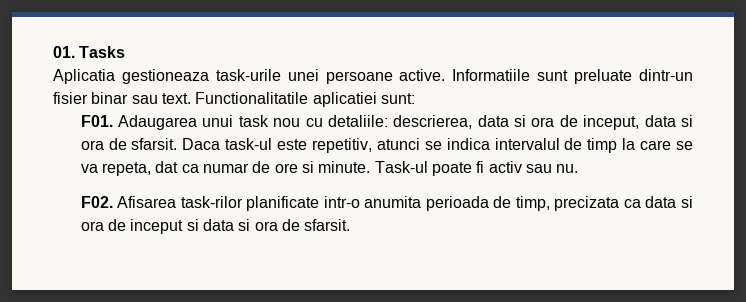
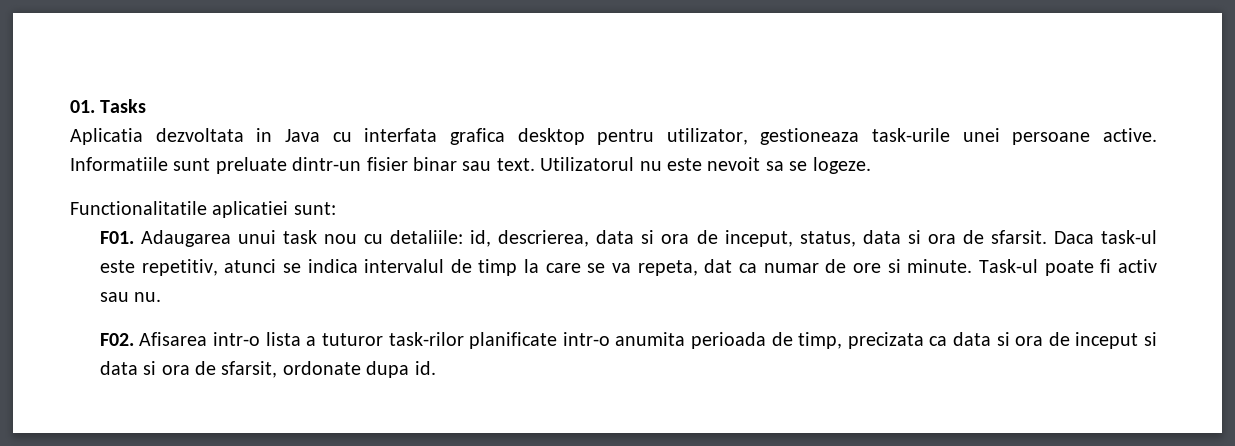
(115, 76) none -> [155,128,748,145] dezvoltata in Java cu interfata grafica desktop pentru utilizator,
(191, 98) none -> [540,157,871,174] Utilizatorul nu este nevoit sa se logeze. //
(388, 121) none -> [470,230,492,247] id,
(640, 122) none -> [799,231,856,247] status,
(177, 202) none -> [213,332,383,346] intr-o lista a tuturor
[304,219,351,231] sfarsit. -> [221,361,436,378] sfarsit, ordonate dupa id.

